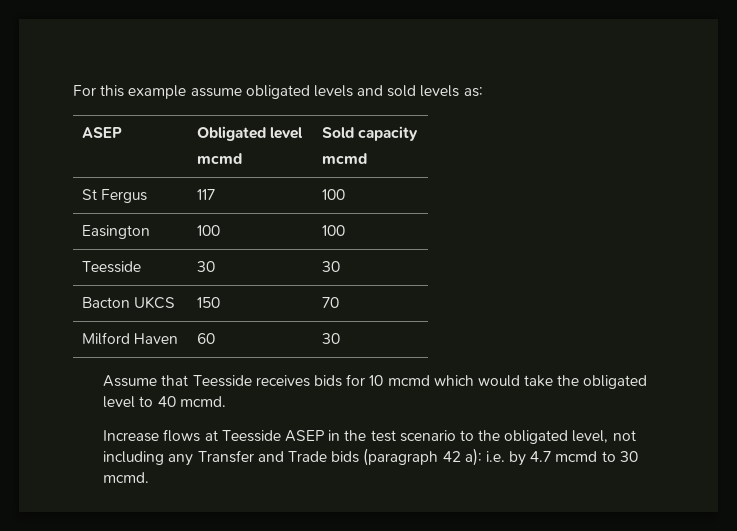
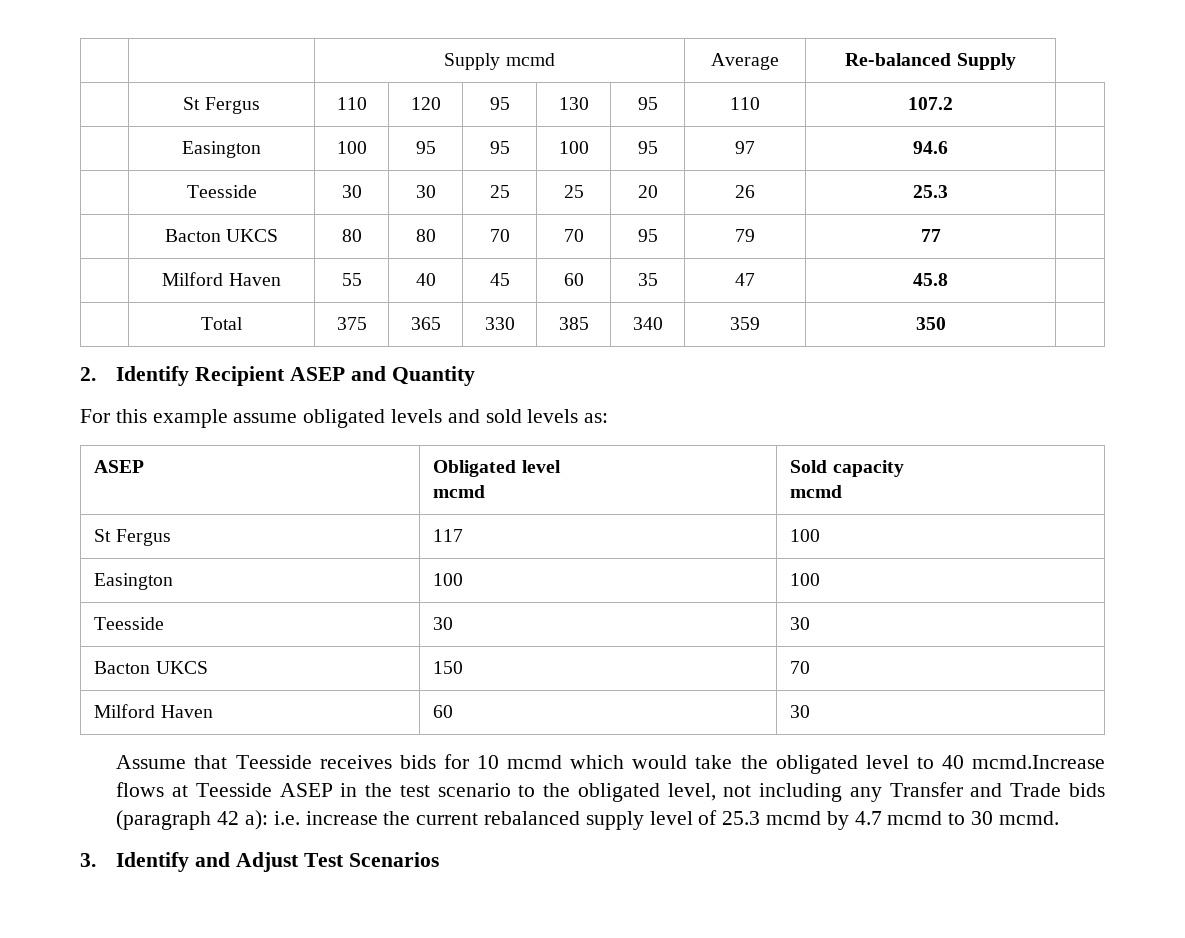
(73, 90) none -> [444,53,555,70] [711,53,779,70] [845,53,1016,70] [183,97,260,114] [336,97,367,110] [410,97,441,110] [489,97,510,110] [558,97,589,110] [637,97,658,110] [730,97,760,110] [908,97,953,110] [182,141,261,158] [336,141,367,154] [415,141,436,154] [489,141,510,154] [558,141,589,154] [637,141,658,154] [735,141,755,154] [913,141,948,154] [186,185,257,198] [341,185,362,198] [415,185,436,198] [489,185,510,198] [563,185,584,198] [637,185,658,198] [735,185,755,198] [913,185,948,198] [164,229,279,242] [341,229,362,242] [415,229,436,242] [489,229,510,242] [563,229,584,242] [637,229,658,242] [735,229,755,242] [920,229,941,242] [162,272,281,286] [341,273,362,286] [415,273,436,286] [489,273,510,286] [563,273,584,286] [637,273,658,286] [735,273,755,286] [913,273,948,286] [201,317,243,330] [336,317,367,330] [410,317,441,330] [484,317,515,330] [558,317,589,330] [632,317,663,330] [730,317,760,330] [915,317,946,330] [80,366,475,386] | | Supply mcmd | Average | Re-balanced Supply // | St Fergus | 110 | 120 | 95 | 130 | 95 | 110 | 107.2 | // | Easington | 100 | 95 | 95 | 100 | 95 | 97 | 94.6 | // | Teesside | 30 | 30 | 25 | 25 | 20 | 26 | 25.3 | // | Bacton UKCS | 80 | 80 | 70 | 70 | 95 | 79 | 77 | // | Milford Haven | 55 | 40 | 45 | 60 | 35 | 47 | 45.8 | // | Total | 375 | 365 | 330 | 385 | 340 | 359 | 350 | // 2. Identify Recipient ASEP and Quantity //
[179,396,226,407] [103,430,160,442] mcmd. // Increase -> [972,755,1106,769] mcmd.Increase
(505, 456) none -> [305,810,822,830] increase the current rebalanced supply level of 25.3 mcmd
(150, 477) none -> [80,852,439,872] // 3. Identify and Adjust Test Scenarios

